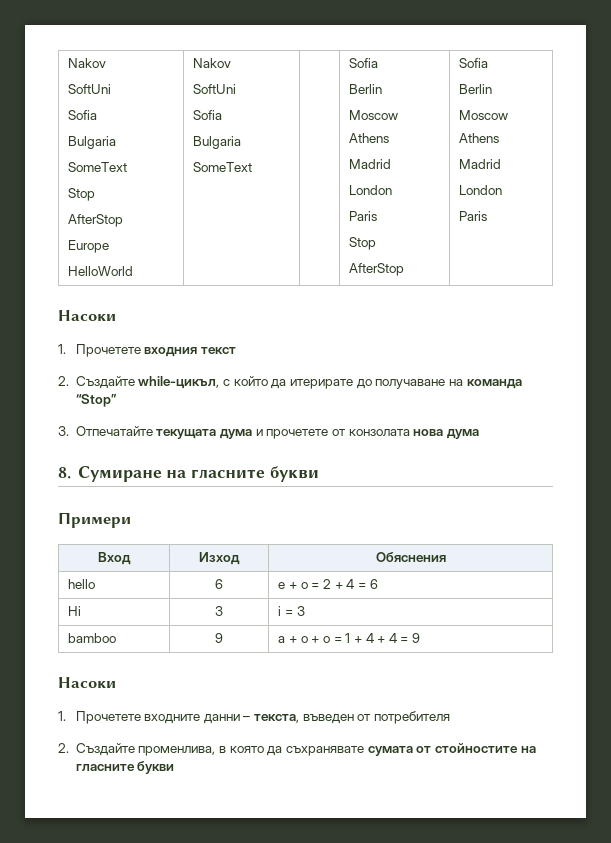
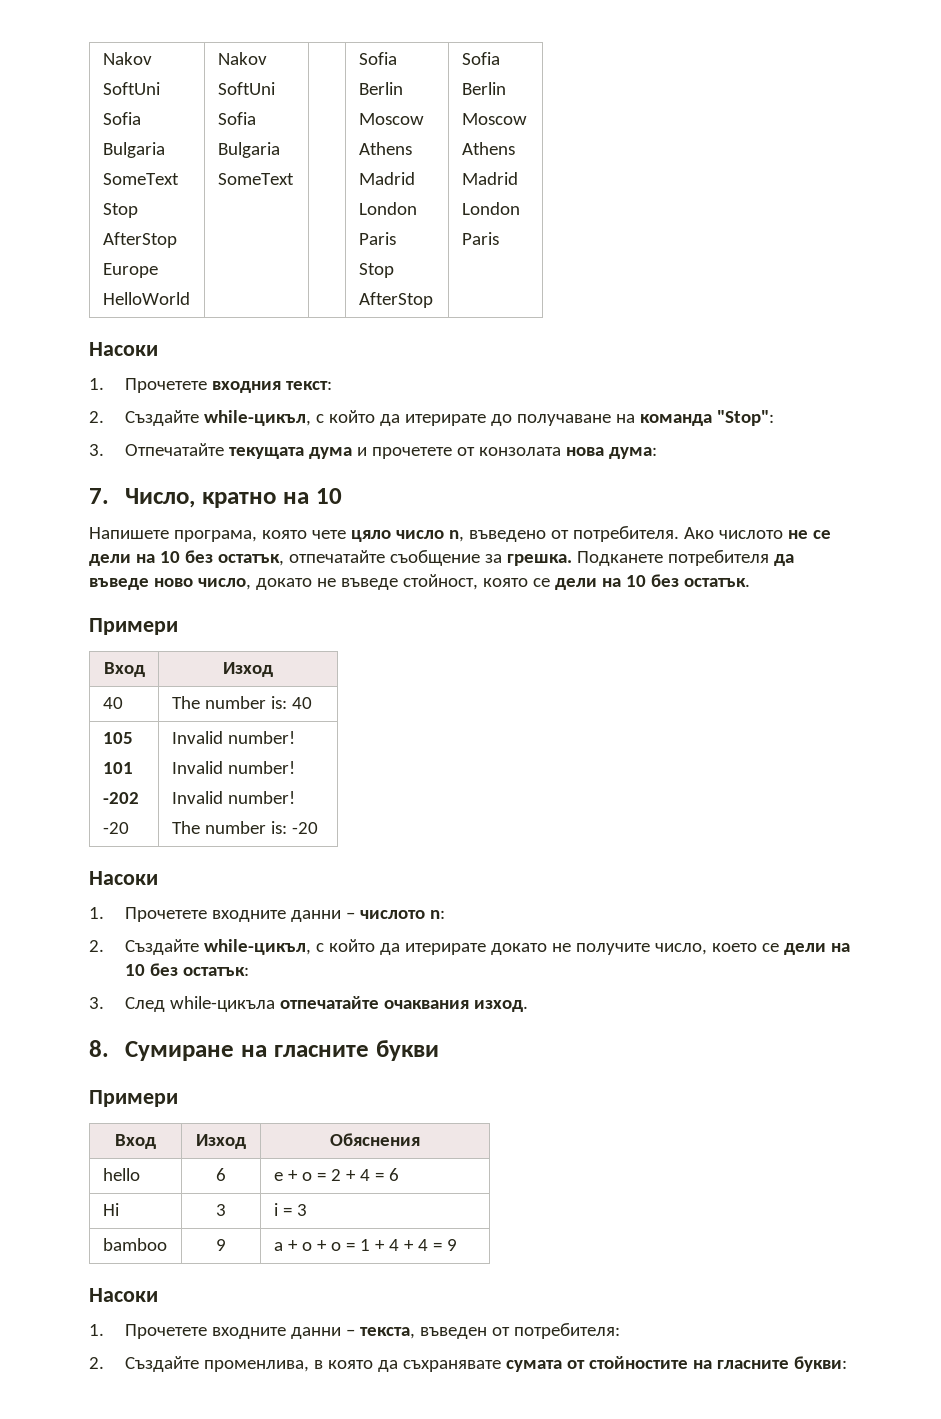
[200,347,236,354] текст -> [286,381,333,390] текст:
[75,394,117,407] “Stop” -> [717,410,775,426] "Stop":
[446,429,479,439] дума -> [609,447,658,459] [89,488,342,508] [89,526,831,542] [89,550,794,566] [89,574,750,590] [89,618,178,635] [103,662,145,677] [223,662,273,677] [102,697,123,709] [171,696,312,709] [102,732,133,744] [102,762,133,774] [102,792,139,804] [102,822,129,834] [171,731,295,744] [171,761,295,774] [171,791,295,804] [171,821,318,834] [89,871,158,885] [89,907,446,922] [89,939,851,955] [125,963,250,976] [89,996,529,1012] дума: // 7. Число, кратно на 10 // Напишете програма, която чете цяло число n, въведено от потребителя. Ако числото не се дели на 10 без остатък, отпечатайте съобщение за грешка. Подканете потребителя да въведе ново число, докато не въведе стойност, която се дели на 10 без остатък. // Примери // Вход | Изход // 40 | The number is: 40 // 105 // 101 // -202 // -20 | Invalid number! // Invalid number! // Invalid number! // The number is: -20 // Насоки // 1. Прочетете входните данни – числото n: // 2. Създайте while-цикъл, с който да итерирате докато не получите число, което се дели на 10 без остатък: // 3. След while-цикъла отпечатайте очаквания изход.
[374,711,451,724] потребителя -> [514,1323,621,1339] потребителя:
[137,761,175,774] букви -> [794,1356,848,1372] букви:

